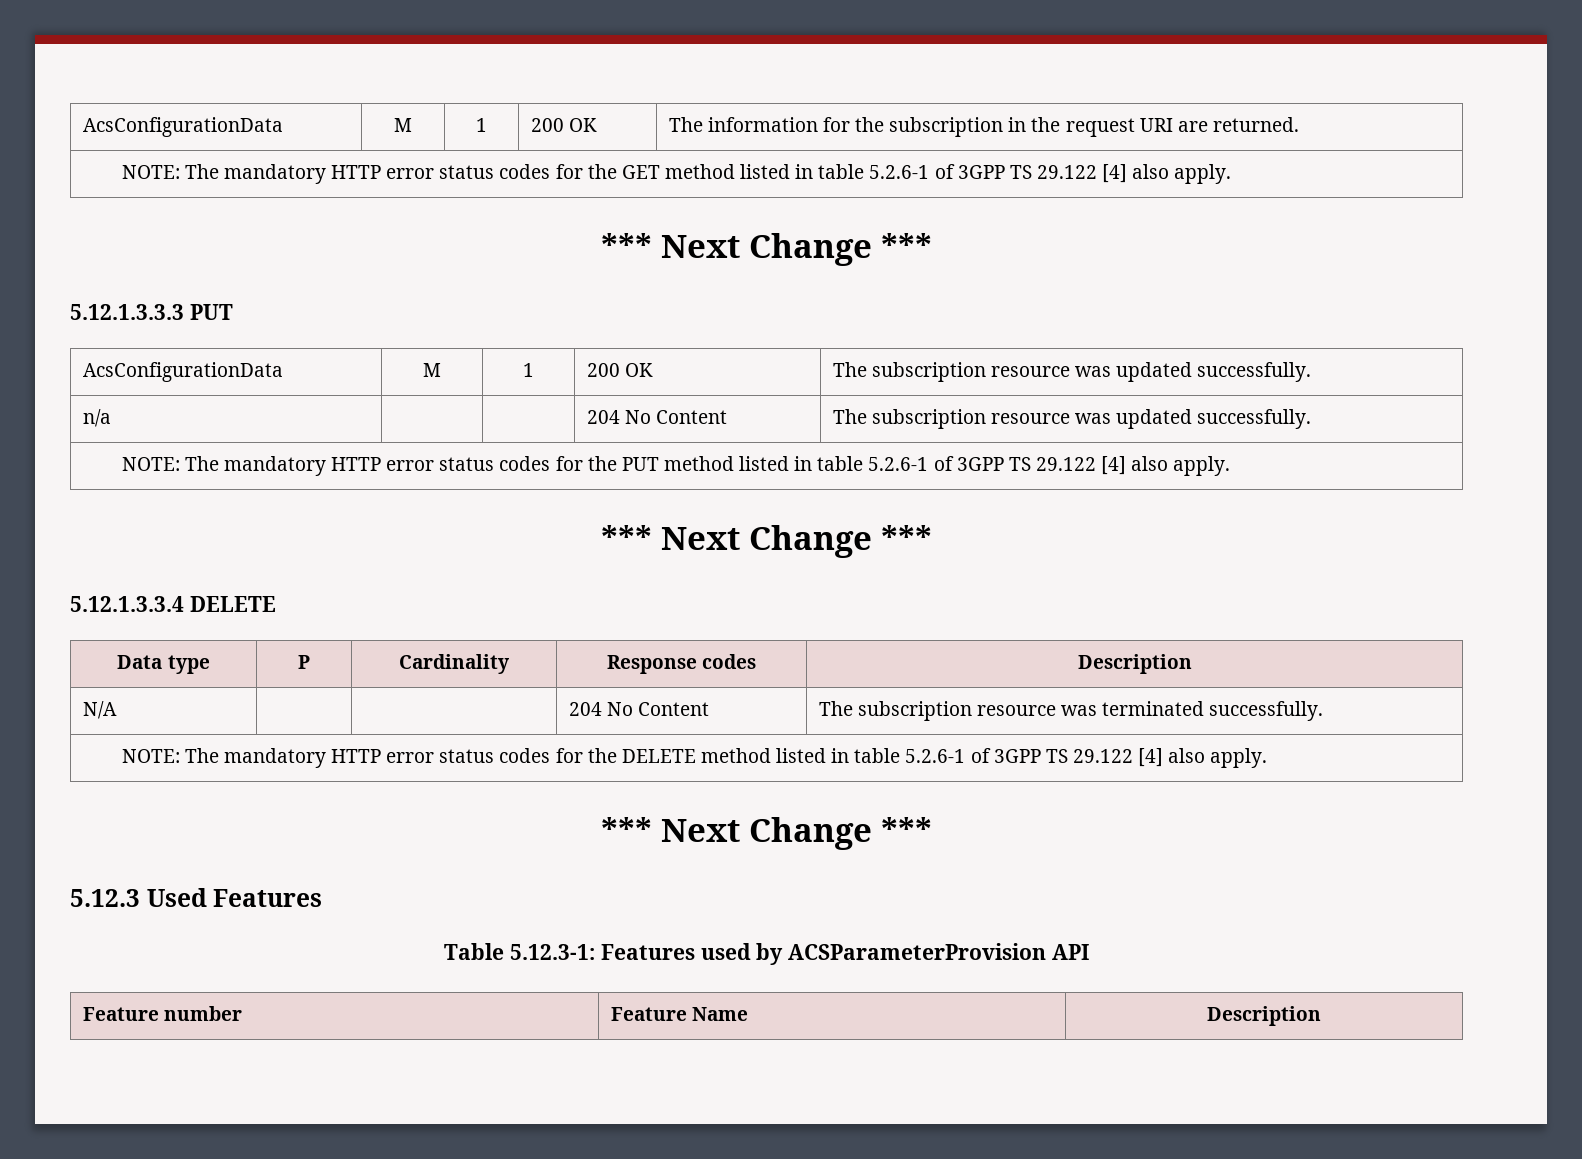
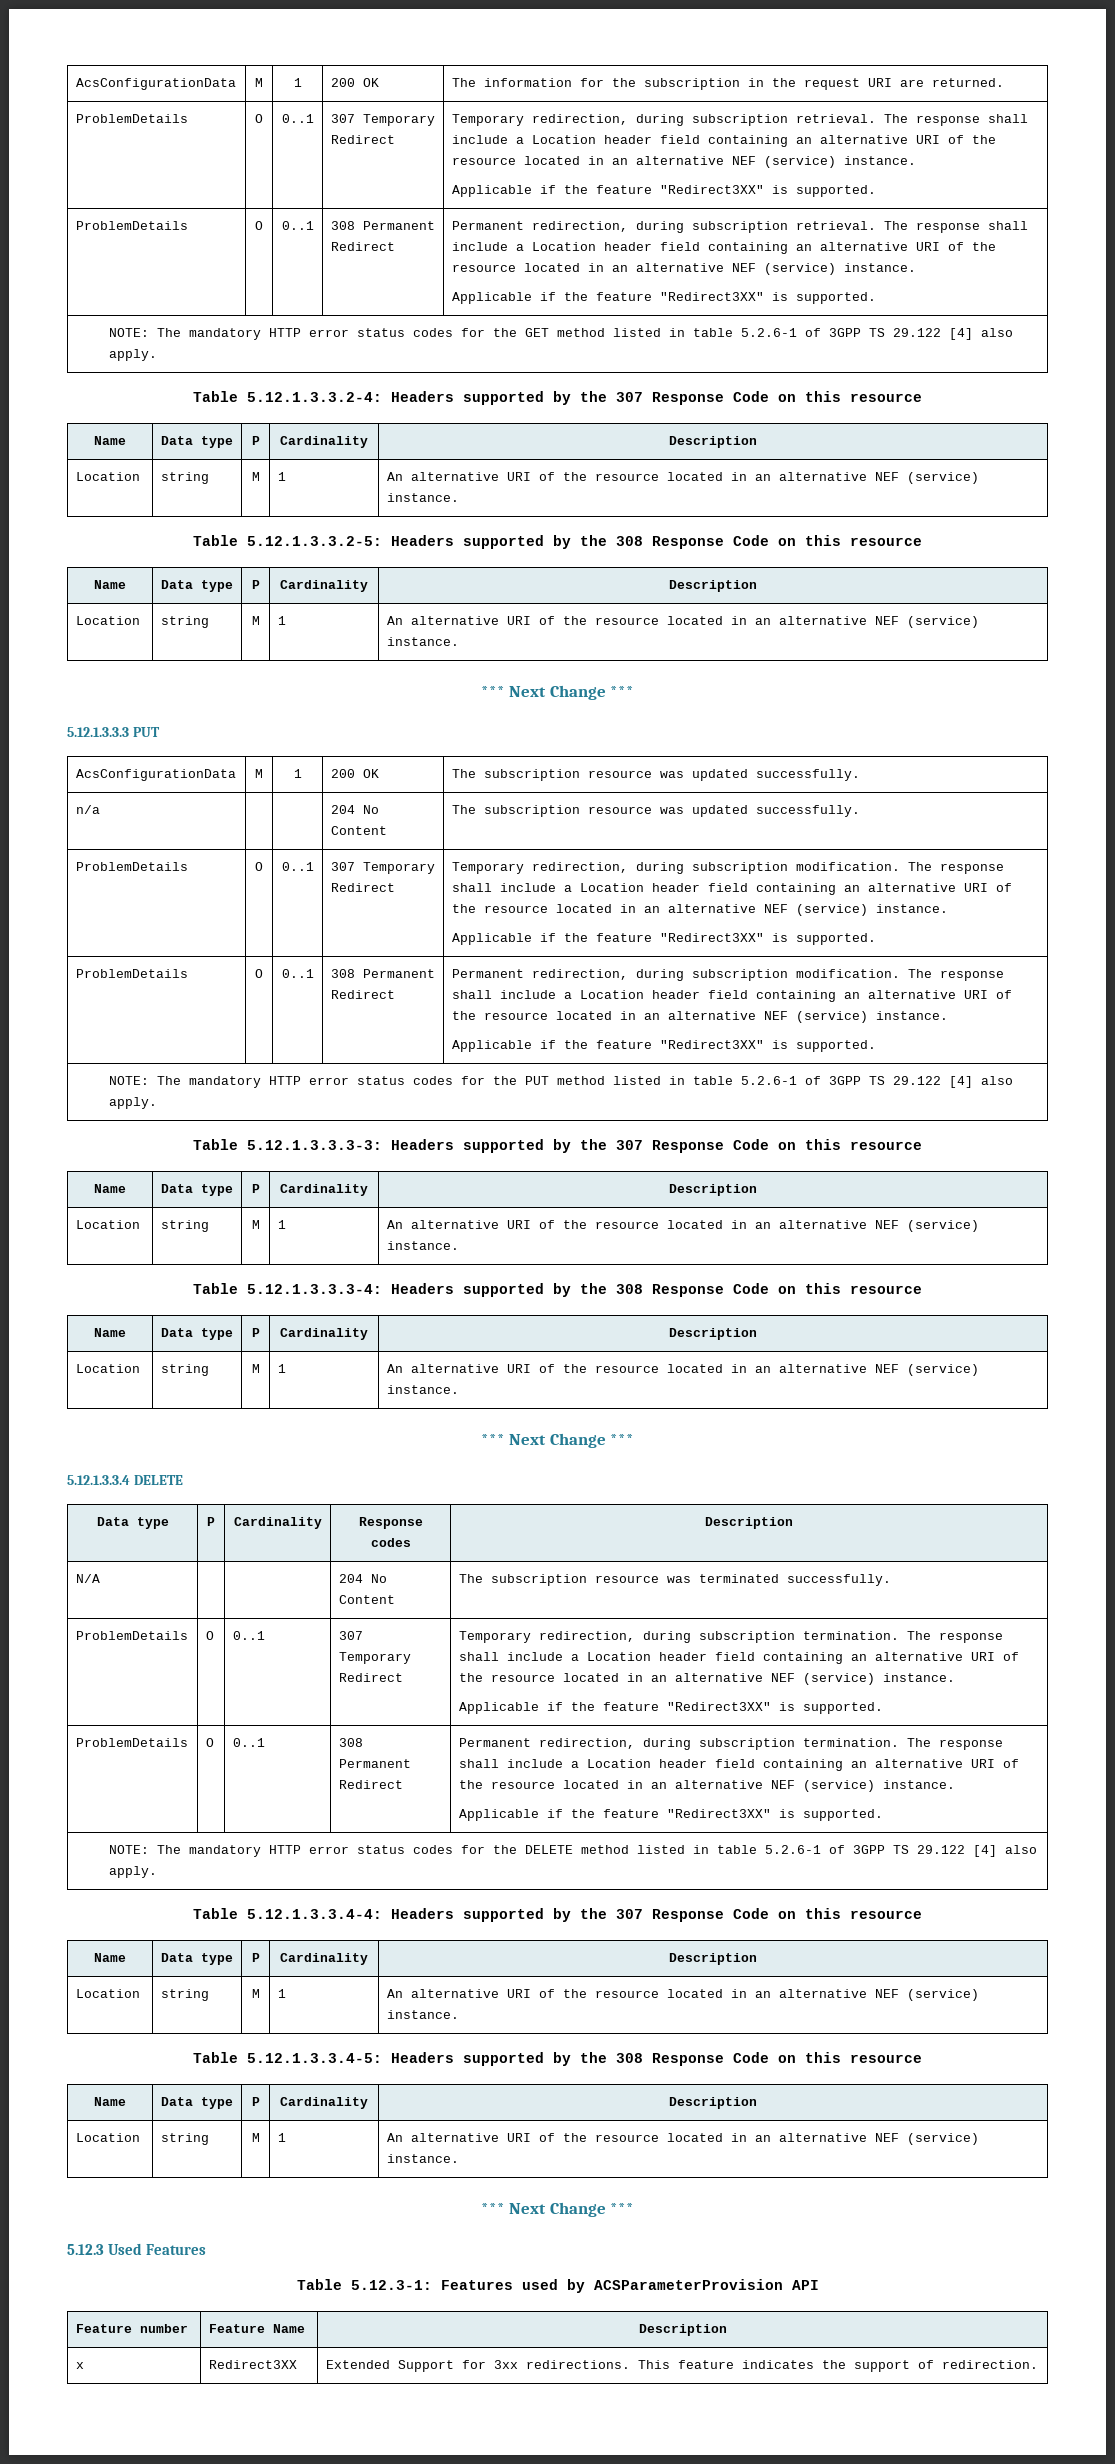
(1299, 124) none -> [75,114,188,123] [255,114,263,123] [281,114,314,123] [330,114,435,126] [330,135,395,144] [451,114,1028,126] [451,135,996,147] [451,156,916,168] [451,185,876,197] [75,221,188,230] [255,221,263,230] [281,221,314,230] [330,221,435,230] [330,242,395,251] [451,221,1028,233] [451,242,996,254] [451,263,916,275] [451,292,876,304] // ProblemDetails | O | 0..1 | 307 Temporary Redirect | Temporary redirection, during subscription retrieval. The response shall include a Location header field containing an alternative URI of the resource located in an alternative NEF (service) instance. // Applicable if the feature "Redirect3XX" is supported. // ProblemDetails | O | 0..1 | 308 Permanent Redirect | Permanent redirection, during subscription retrieval. The response shall include a Location header field containing an alternative URI of the resource located in an alternative NEF (service) instance. // Applicable if the feature "Redirect3XX" is supported.
(1232, 174) none -> [193,391,922,405] [94,436,126,445] [161,436,233,448] [251,436,260,445] [280,436,368,448] [669,436,757,448] [75,472,140,481] [160,472,209,484] [251,472,260,481] [277,472,286,481] [386,472,979,484] [386,493,459,502] [193,535,922,549] [94,580,126,589] [161,580,233,592] [251,580,260,589] [280,580,368,592] [669,580,757,592] [75,616,140,625] [160,616,209,628] [251,616,260,625] [277,616,286,625] [386,616,979,628] [386,637,459,646] // Table 5.12.1.3.3.2-4: Headers supported by the 307 Response Code on this resource // Name | Data type | P | Cardinality | Description // Location | string | M | 1 | An alternative URI of the resource located in an alternative NEF (service) instance. // Table 5.12.1.3.3.2-5: Headers supported by the 308 Response Code on this resource // Name | Data type | P | Cardinality | Description // Location | string | M | 1 | An alternative URI of the resource located in an alternative NEF (service) instance.
(1312, 419) none -> [75,862,188,871] [255,862,263,871] [281,862,314,871] [330,862,435,874] [330,883,395,892] [451,862,1004,874] [451,883,1012,895] [451,904,948,916] [451,933,876,945] [75,969,188,978] [255,969,263,978] [281,969,314,978] [330,969,435,978] [330,990,395,999] [451,969,1004,981] [451,990,1012,1002] [451,1011,948,1023] [451,1040,876,1052] // ProblemDetails | O | 0..1 | 307 Temporary Redirect | Temporary redirection, during subscription modification. The response shall include a Location header field containing an alternative URI of the resource located in an alternative NEF (service) instance. // Applicable if the feature "Redirect3XX" is supported. // ProblemDetails | O | 0..1 | 308 Permanent Redirect | Permanent redirection, during subscription modification. The response shall include a Location header field containing an alternative URI of the resource located in an alternative NEF (service) instance. // Applicable if the feature "Redirect3XX" is supported.
(1231, 466) none -> [193,1139,922,1153] [94,1184,126,1193] [161,1184,233,1196] [251,1184,260,1193] [280,1184,368,1196] [669,1184,757,1196] [75,1220,140,1229] [160,1220,209,1232] [251,1220,260,1229] [277,1220,286,1229] [386,1220,979,1232] [386,1241,459,1250] [193,1283,922,1297] [94,1328,126,1337] [161,1328,233,1340] [251,1328,260,1337] [280,1328,368,1340] [669,1328,757,1340] [75,1364,140,1373] [160,1364,209,1376] [251,1364,260,1373] [277,1364,286,1373] [386,1364,979,1376] [386,1385,459,1394] // Table 5.12.1.3.3.3-3: Headers supported by the 307 Response Code on this resource // Name | Data type | P | Cardinality | Description // Location | string | M | 1 | An alternative URI of the resource located in an alternative NEF (service) instance. // Table 5.12.1.3.3.3-4: Headers supported by the 308 Response Code on this resource // Name | Data type | P | Cardinality | Description // Location | string | M | 1 | An alternative URI of the resource located in an alternative NEF (service) instance.
(1324, 711) none -> [75,1631,188,1640] [205,1631,214,1640] [232,1631,265,1640] [338,1631,363,1640] [338,1652,411,1664] [338,1673,403,1682] [458,1631,1003,1643] [458,1652,1019,1664] [458,1673,955,1685] [458,1702,883,1714] [75,1738,188,1747] [205,1738,214,1747] [232,1738,265,1747] [338,1738,363,1747] [338,1759,411,1768] [338,1780,403,1789] [458,1738,1003,1750] [458,1759,1019,1771] [458,1780,955,1792] [458,1809,883,1821] // ProblemDetails | O | 0..1 | 307 Temporary Redirect | Temporary redirection, during subscription termination. The response shall include a Location header field containing an alternative URI of the resource located in an alternative NEF (service) instance. // Applicable if the feature "Redirect3XX" is supported. // ProblemDetails | O | 0..1 | 308 Permanent Redirect | Permanent redirection, during subscription termination. The response shall include a Location header field containing an alternative URI of the resource located in an alternative NEF (service) instance. // Applicable if the feature "Redirect3XX" is supported.
(1268, 758) none -> [193,1908,922,1922] [94,1953,126,1962] [161,1953,233,1965] [251,1953,260,1962] [280,1953,368,1965] [669,1953,757,1965] [75,1989,140,1998] [160,1989,209,2001] [251,1989,260,1998] [277,1989,286,1998] [386,1989,979,2001] [386,2010,459,2019] [193,2052,922,2066] [94,2097,126,2106] [161,2097,233,2109] [251,2097,260,2106] [280,2097,368,2109] [669,2097,757,2109] [75,2133,140,2142] [160,2133,209,2145] [251,2133,260,2142] [277,2133,286,2142] [386,2133,979,2145] [386,2154,459,2163] // Table 5.12.1.3.3.4-4: Headers supported by the 307 Response Code on this resource // Name | Data type | P | Cardinality | Description // Location | string | M | 1 | An alternative URI of the resource located in an alternative NEF (service) instance. // Table 5.12.1.3.3.4-5: Headers supported by the 308 Response Code on this resource // Name | Data type | P | Cardinality | Description // Location | string | M | 1 | An alternative URI of the resource located in an alternative NEF (service) instance.
(1321, 1016) none -> [75,2362,84,2369] [208,2360,297,2369] [325,2360,1038,2372] // x | Redirect3XX | Extended Support for 3xx redirections. This feature indicates the support of redirection.

